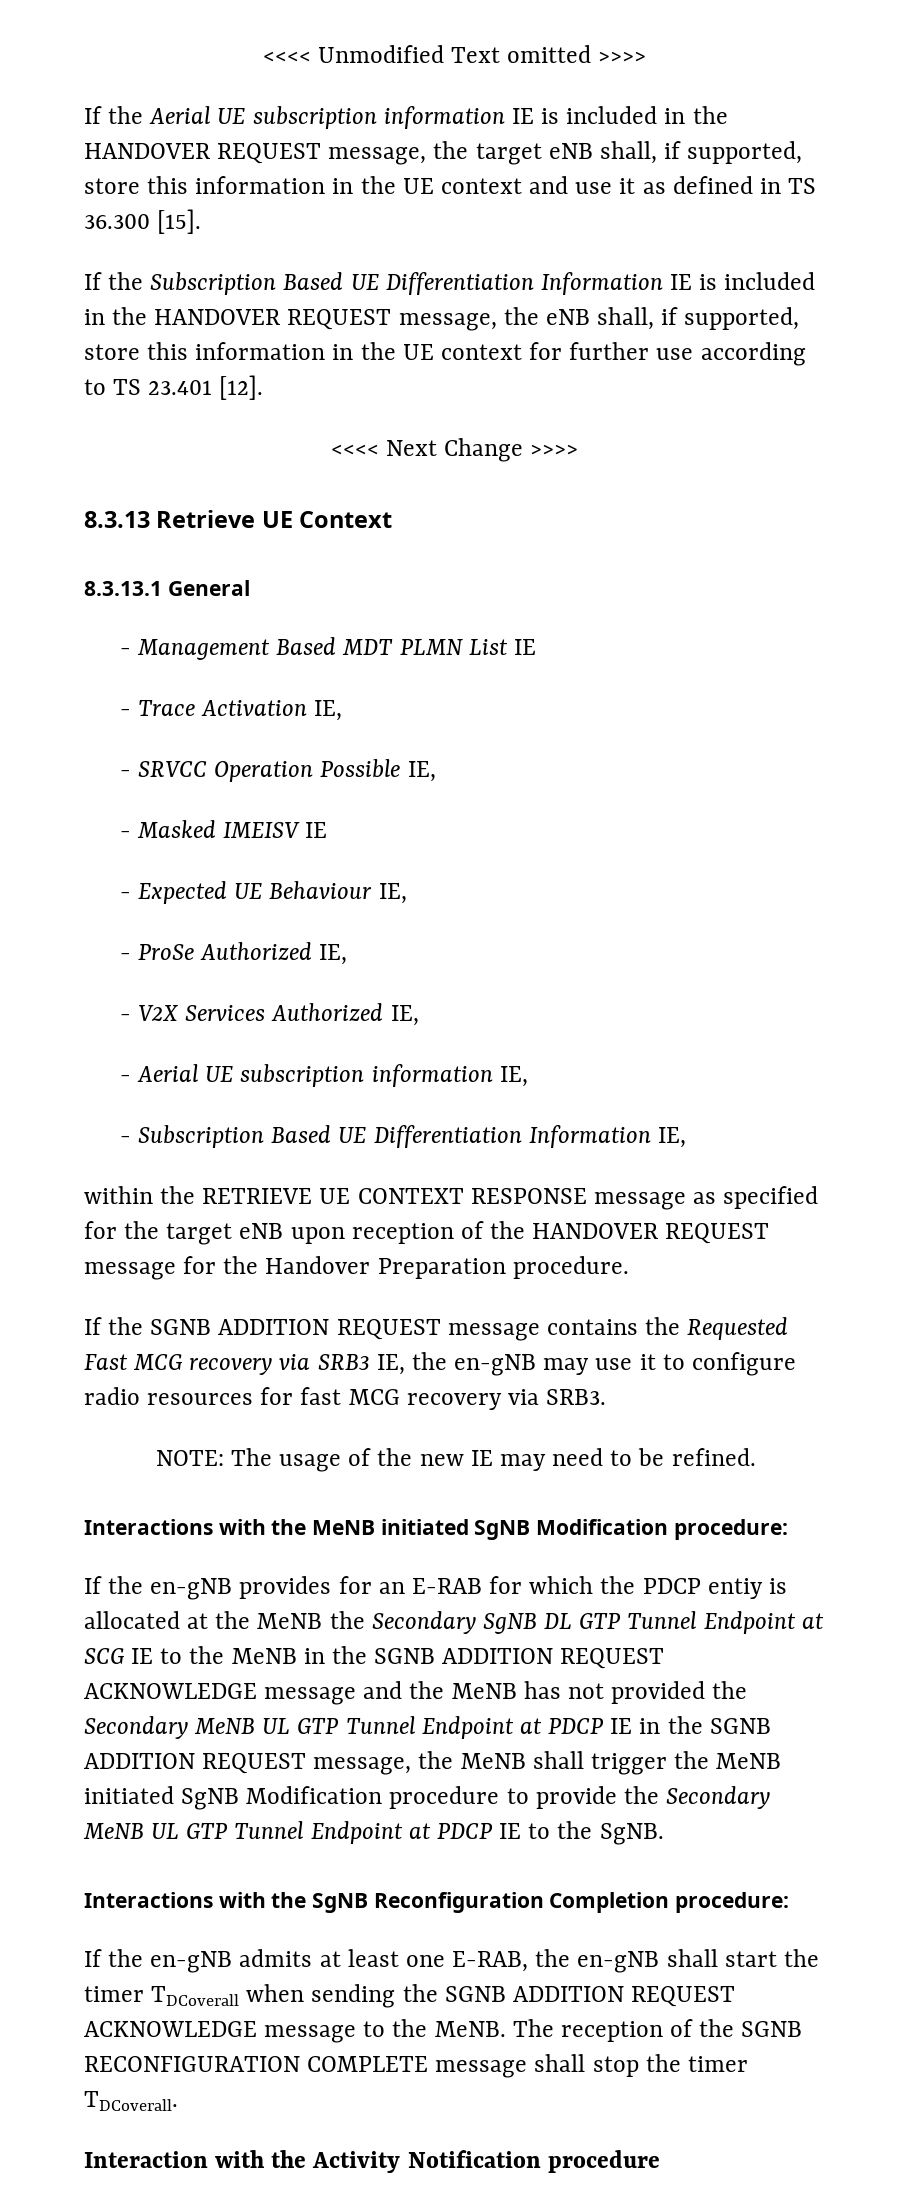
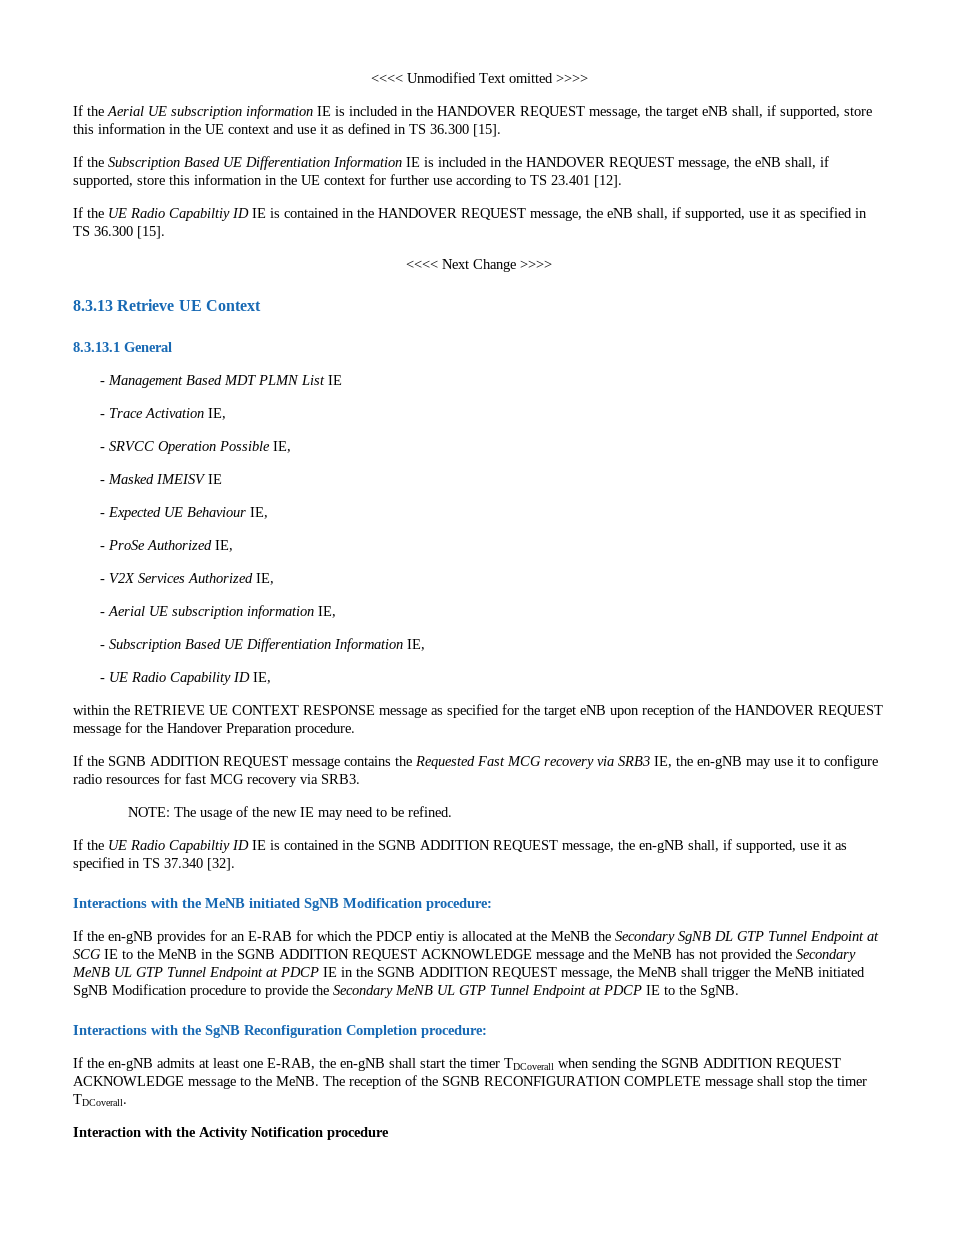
(264, 387) none -> [73,207,867,221] [73,226,165,239] // If the UE Radio Capabiltiy ID IE is contained in the HANDOVER REQUEST message, the eNB shall, if supported, use it as specified in TS 36.300 [15].
(686, 1137) none -> [100,672,272,685] // - UE Radio Capability ID IE,
(756, 1457) none -> [73,839,847,853] [73,857,235,871] // If the UE Radio Capabiltiy ID IE is contained in the SGNB ADDITION REQUEST message, the en-gNB shall, if supported, use it as specified in TS 37.340 [32].

